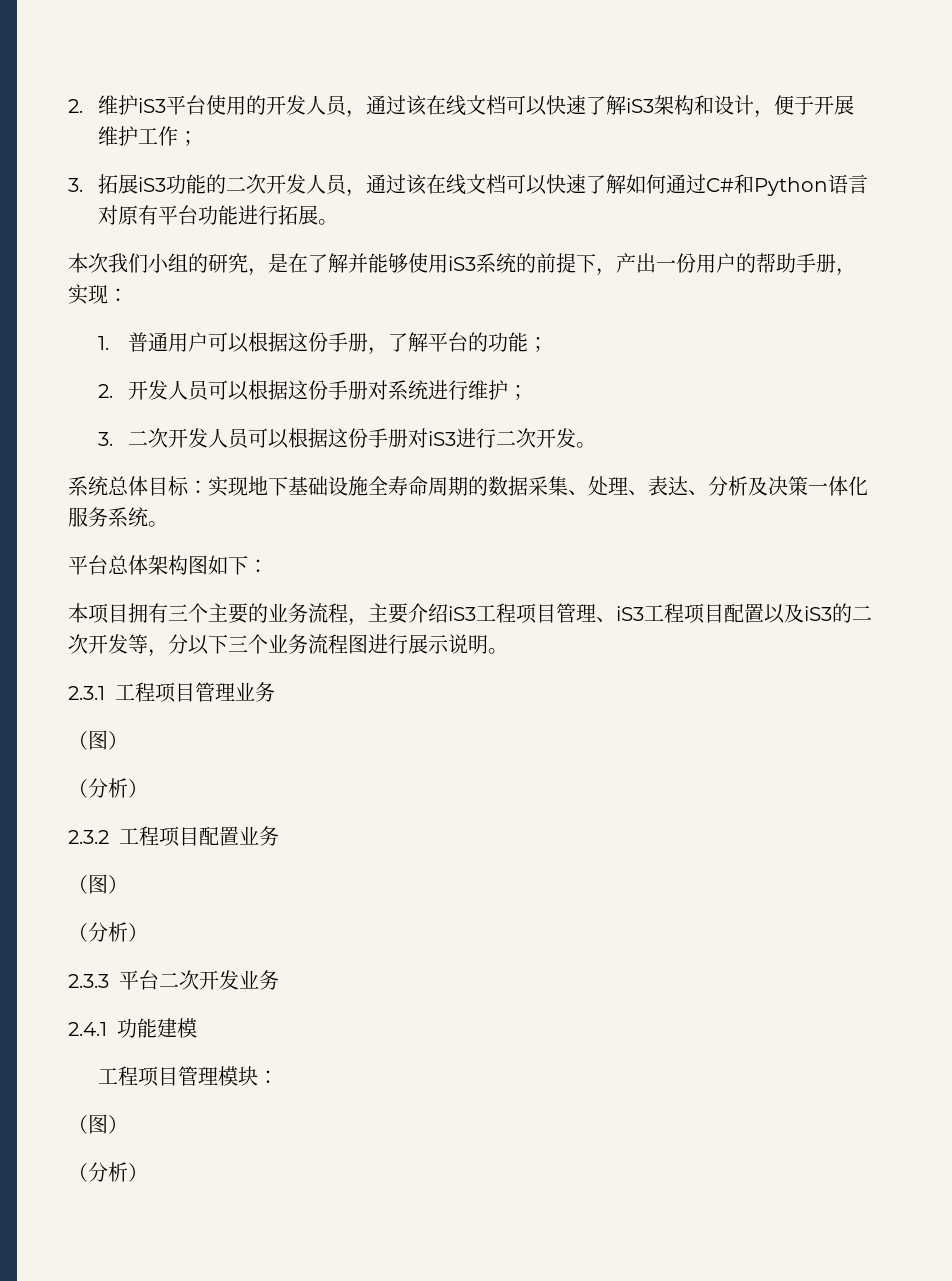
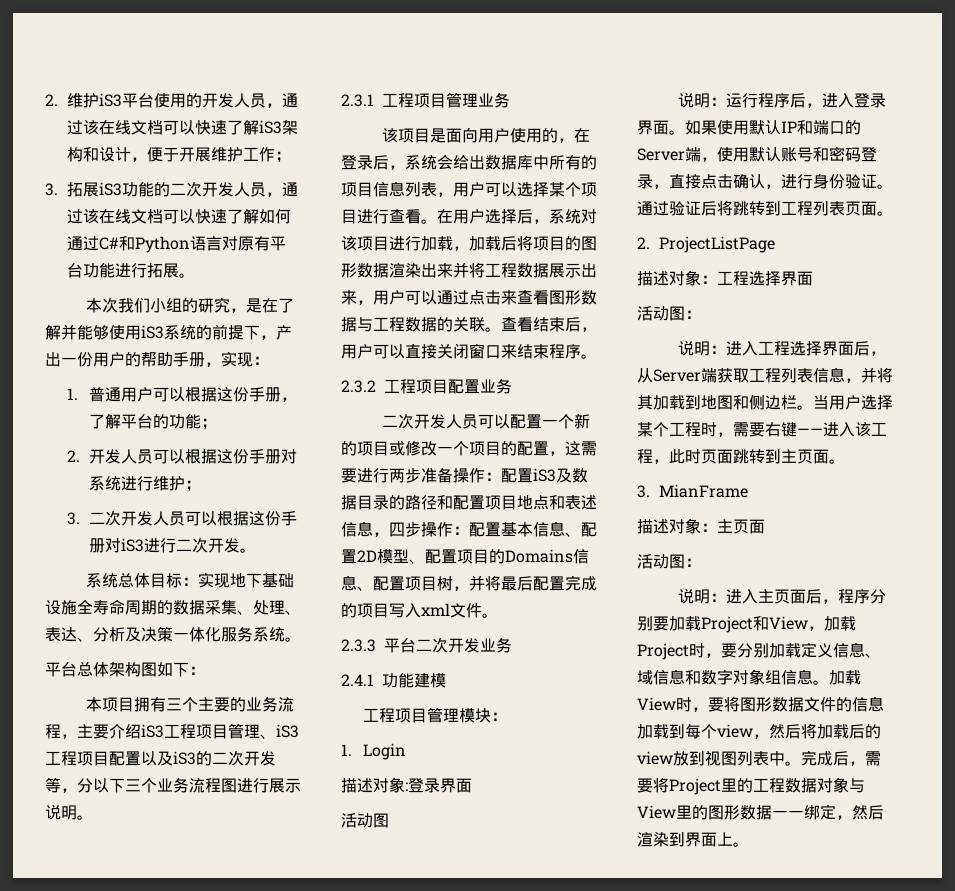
[68,730,128,750] [68,778,148,798] （图） // （分析） -> [382,128,591,143] [341,154,597,170] [341,181,597,197] [341,209,597,224] [341,235,597,251] [341,262,597,278] [341,290,597,305] [341,317,597,332] [341,343,597,359] 该项目是面向用户使用的，在登录后，系统会给出数据库中所有的项目信息列表，用户可以选择某个项目进行查看。在用户选择后，系统对该项目进行加载，加载后将项目的图形数据渲染出来并将工程数据展示出来，用户可以通过点击来查看图形数据与工程数据的关联。查看结束后，用户可以直接关闭窗口来结束程序。
[68,874,128,894] [68,922,148,942] （图） // （分析） -> [382,413,591,429] [341,440,597,456] [341,467,588,483] [341,495,597,510] [341,521,597,537] [341,549,589,564] [341,575,597,591] [341,603,498,618] 二次开发人员可以配置一个新的项目或修改一个项目的配置，这需要进行两步准备操作：配置iS3及数据目录的路径和配置项目地点和表述信息，四步操作：配置基本信息、配置2D模型、配置项目的Domains信息、配置项目树，并将最后配置完成的项目写入xml文件。
[68,1114,128,1134] [68,1162,148,1182] （图） // （分析） -> [341,743,407,760] [341,777,472,793] [341,813,389,828] [678,92,887,108] [637,120,861,135] [637,146,877,162] [637,173,893,189] [637,200,893,216] [637,236,776,253] [637,270,813,286] [637,306,701,321] [678,340,887,356] [637,367,893,383] [637,395,893,410] [637,422,887,437] [637,449,845,464] [637,484,749,498] [637,518,765,534] [637,554,701,569] [678,588,887,604] [637,616,856,633] [637,642,881,660] [637,669,861,685] [637,696,884,712] [637,723,881,739] [637,750,881,766] [637,777,865,795] [637,804,884,820] [637,832,749,847] 1. Login // 描述对象:登录界面 // 活动图 // 说明：运行程序后，进入登录界面。如果使用默认IP和端口的Server端，使用默认账号和密码登录，直接点击确认，进行身份验证。通过验证后将跳转到工程列表页面。 // 2. ProjectListPage // 描述对象：工程选择界面 // 活动图： // 说明：进入工程选择界面后，从Server端获取工程列表信息，并将其加载到地图和侧边栏。当用户选择某个工程时，需要右键——进入该工程，此时页面跳转到主页面。 // 3. MianFrame // 描述对象：主页面 // 活动图： // 说明：进入主页面后，程序分别要加载Project和View，加载Project时，要分别加载定义信息、域信息和数字对象组信息。加载View时，要将图形数据文件的信息加载到每个view，然后将加载后的view放到视图列表中。完成后，需要将Project里的工程数据对象与View里的图形数据一一绑定，然后渲染到界面上。

